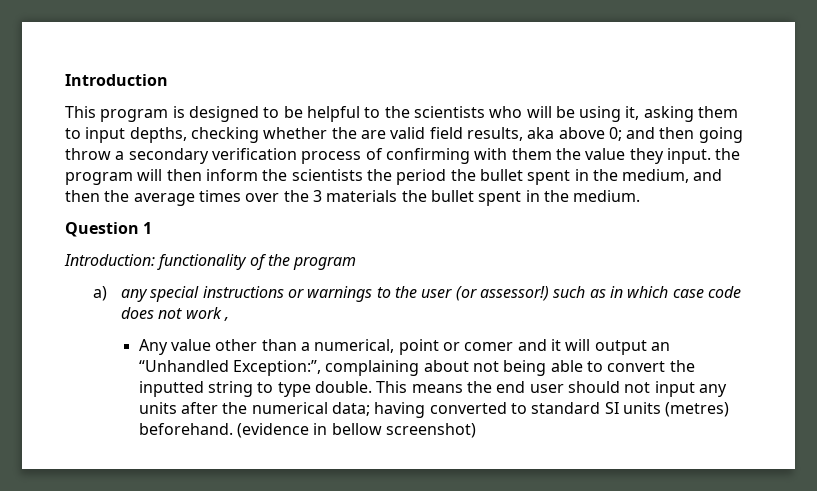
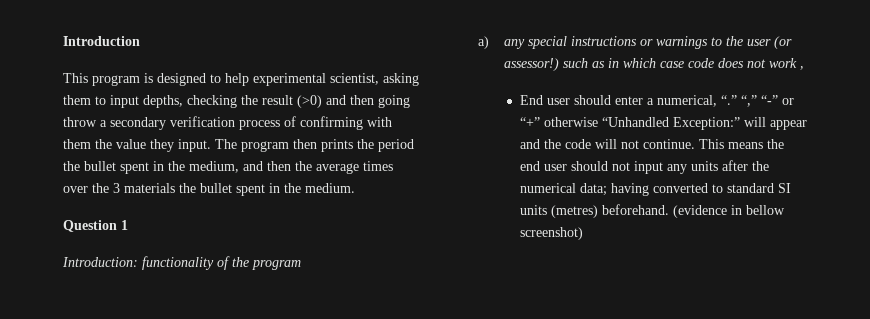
[283,106,640,122] be helpful to the scientists who will be using it, -> [225,73,379,86] help experimental scientist,
[263,127,622,141] whether the are valid field results, aka above 0; -> [241,95,322,108] the result (>0)
[715,148,741,160] [65,169,363,185] the program will then inform the scientists -> [215,139,353,152] The program then prints
[138,339,670,355] [138,360,695,376] [138,381,373,397] Any value other than a numerical, point or comer and it will output an “Unhandled Exception:”, complaining about not being able to convert the inputted string to type double. -> [519,95,794,107] [519,117,807,130] [519,139,695,149] End user should enter a numerical, “.” “,” “-” or “+” otherwise “Unhandled Exception:” will appear and the code will not continue.

